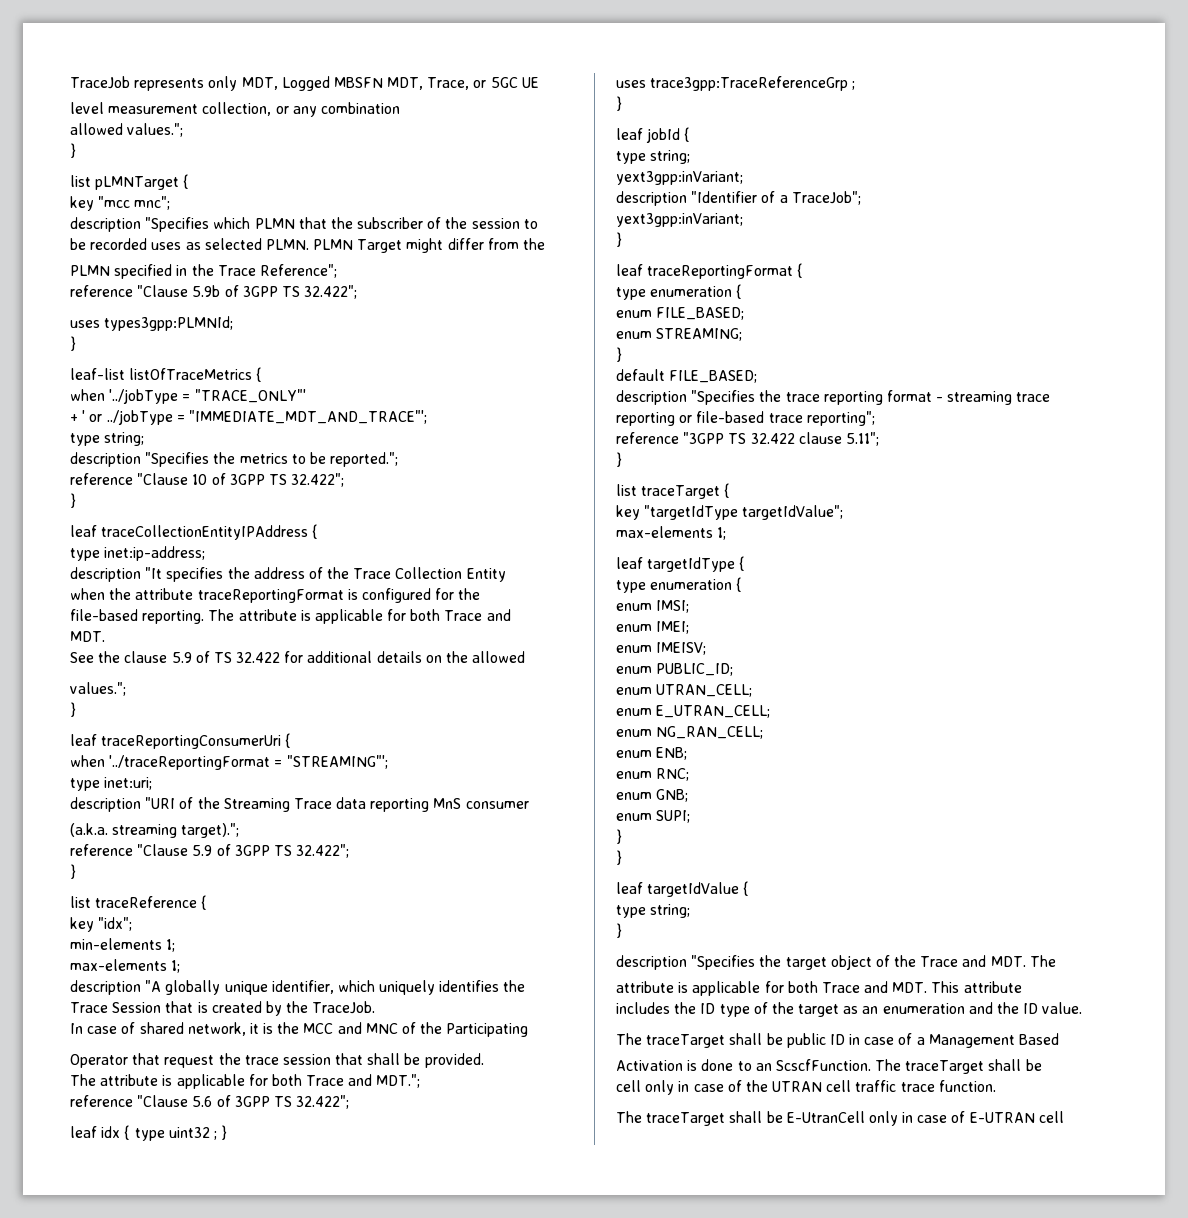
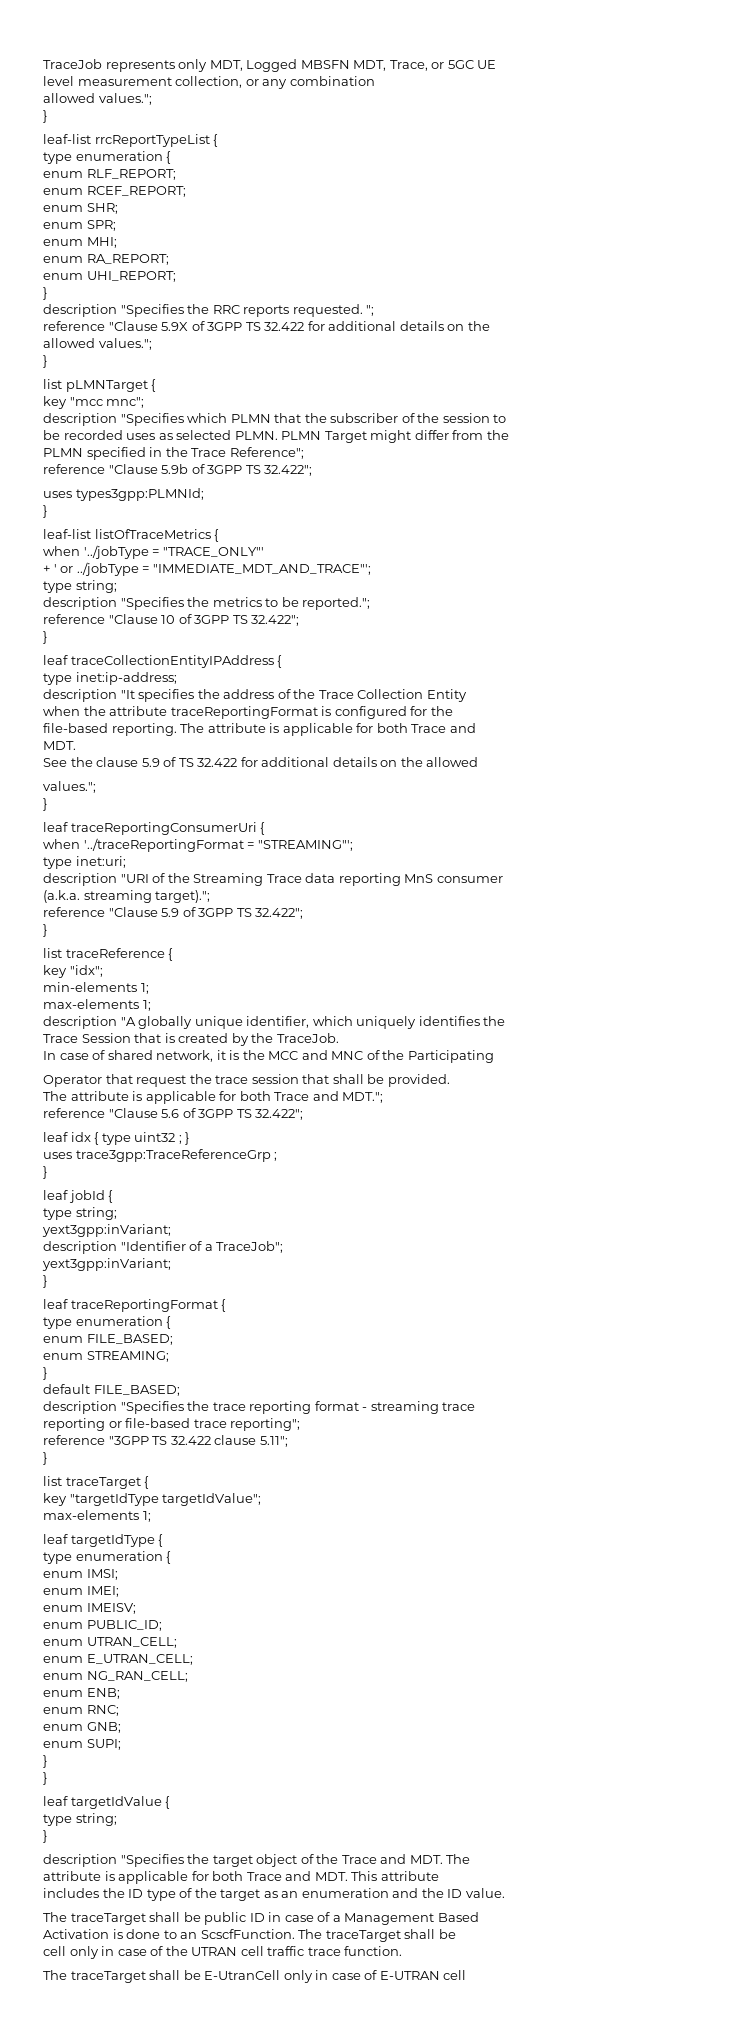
(76, 150) none -> [43,134,219,147] [43,151,172,164] [43,169,176,180] [43,186,186,197] [43,203,118,214] [43,220,116,231] [43,237,117,248] [43,254,169,265] [43,271,176,282] [43,287,47,300] [43,304,375,317] [43,321,490,331] [43,338,152,350] [43,355,47,368] // leaf-list rrcReportTypeList { // type enumeration { // enum RLF_REPORT; // enum RCEF_REPORT; // enum SHR; // enum SPR; // enum MHI; // enum RA_REPORT; // enum UHI_REPORT; // } // description "Specifies the RRC reports requested. "; // reference "Clause 5.9X of 3GPP TS 32.422 for additional details on the // allowed values."; // }

